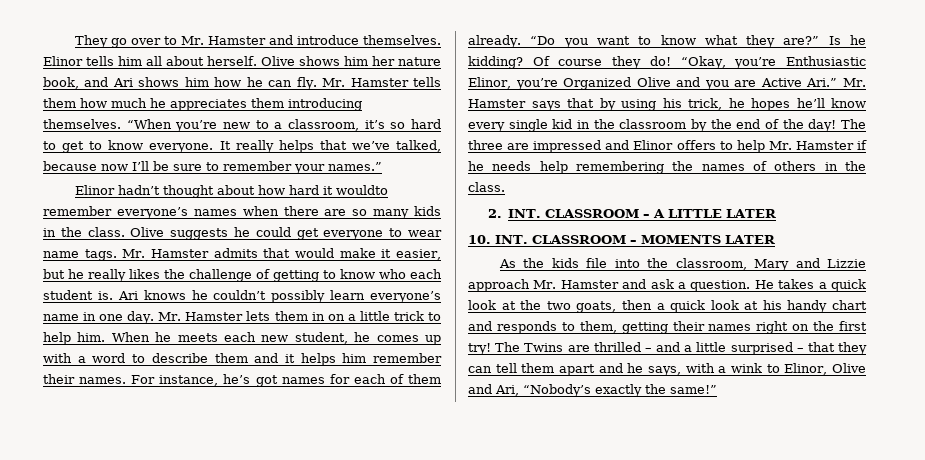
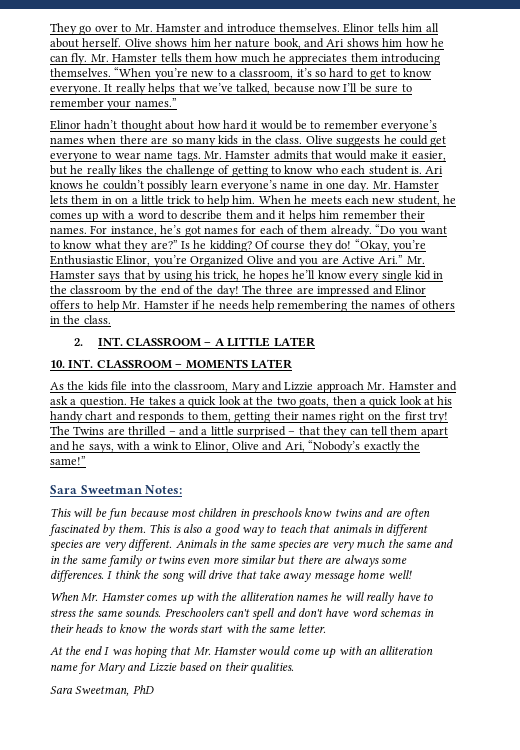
[335,185,388,195] wouldto -> [260,120,321,130] would be to
(717, 389) none -> [50,485,183,494] [50,508,430,521] [49,524,429,536] [50,539,454,552] [50,555,407,567] [50,570,412,582] [50,592,433,605] [50,608,434,621] [50,624,326,633] [50,646,434,659] [50,662,294,675] [50,685,154,696] // Sara Sweetman Notes: // This will be fun because most children in preschools know twins and are often fascinated by them. This is also a good way to teach that animals in different species are very different. Animals in the same species are very much the same and in the same family or twins even more similar but there are always some differences. I think the song will drive that take away message home well! // When Mr. Hamster comes up with the alliteration names he will really have to stress the same sounds. Preschoolers can't spell and don't have word schemas in their heads to know the words start with the same letter. // At the end I was hoping that Mr. Hamster would come up with an alliteration name for Mary and Lizzie based on their qualities. // Sara Sweetman, PhD

